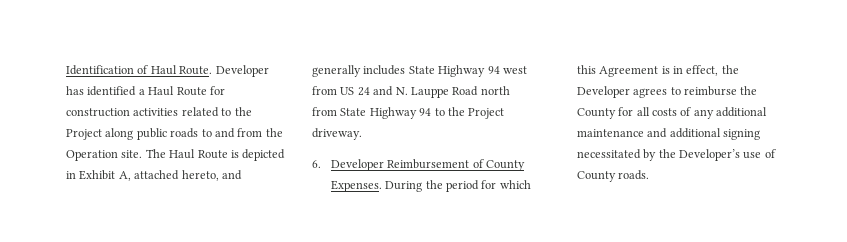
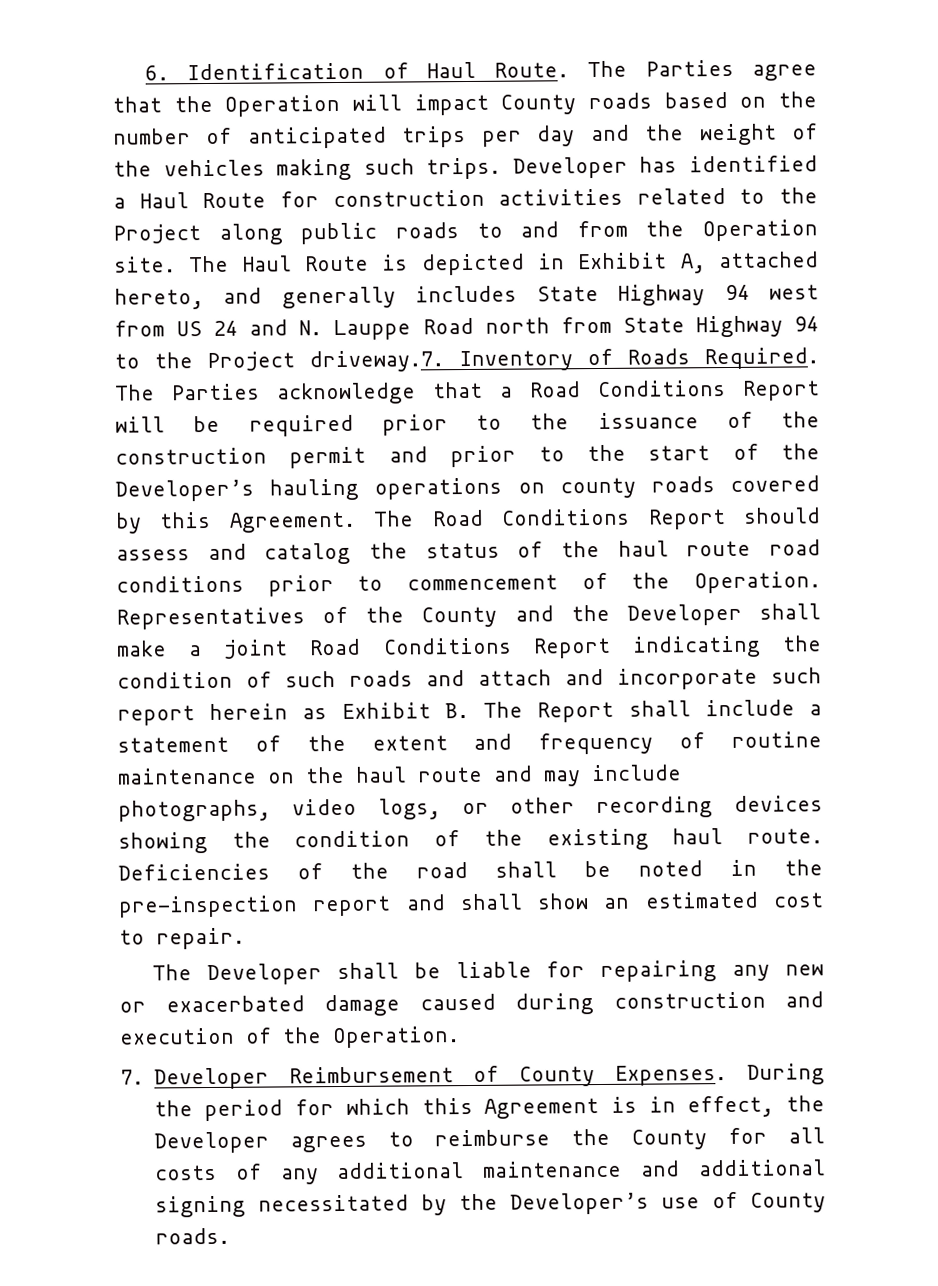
(66, 70) none -> [145,65,170,81] 6.
(213, 70) none -> [587,59,818,81] [112,91,817,117] [113,123,819,149] [113,157,502,181] The Parties agree that the Operation will impact County roads based on the number of anticipated trips per day and the weight of the vehicles making such trips.
[312,128,362,140] [312,160,321,168] driveway. // 6. -> [309,347,819,373] [115,380,820,405] [115,411,820,437] [115,443,820,469] [115,475,820,502] [115,507,821,534] [116,539,821,565] [116,571,821,597] [116,603,821,630] [116,635,822,659] [117,667,822,690] [117,699,822,726] [117,731,822,755] [117,764,682,787] [118,795,823,822] [118,828,823,854] [118,859,823,881] [118,891,824,918] [119,927,245,950] [152,960,824,986] [119,991,824,1017] [119,1026,460,1049] [120,1069,144,1085] driveway.7. Inventory of Roads Required. The Parties acknowledge that a Road Conditions Report will be required prior to the issuance of the construction permit and prior to the start of the Developer’s hauling operations on county roads covered by this Agreement. The Road Conditions Report should assess and catalog the status of the haul route road conditions prior to commencement of the Operation. Representatives of the County and the Developer shall make a joint Road Conditions Report indicating the condition of such roads and attach and incorporate such report herein as Exhibit B. The Report shall include a statement of the extent and frequency of routine maintenance on the haul route and may include photographs, video logs, or other recording devices showing the condition of the existing haul route. Deficiencies of the road shall be noted in the pre-inspection report and shall show an estimated cost to repair. // The Developer shall be liable for repairing any new or exacerbated damage caused during construction and execution of the Operation. // 7.

